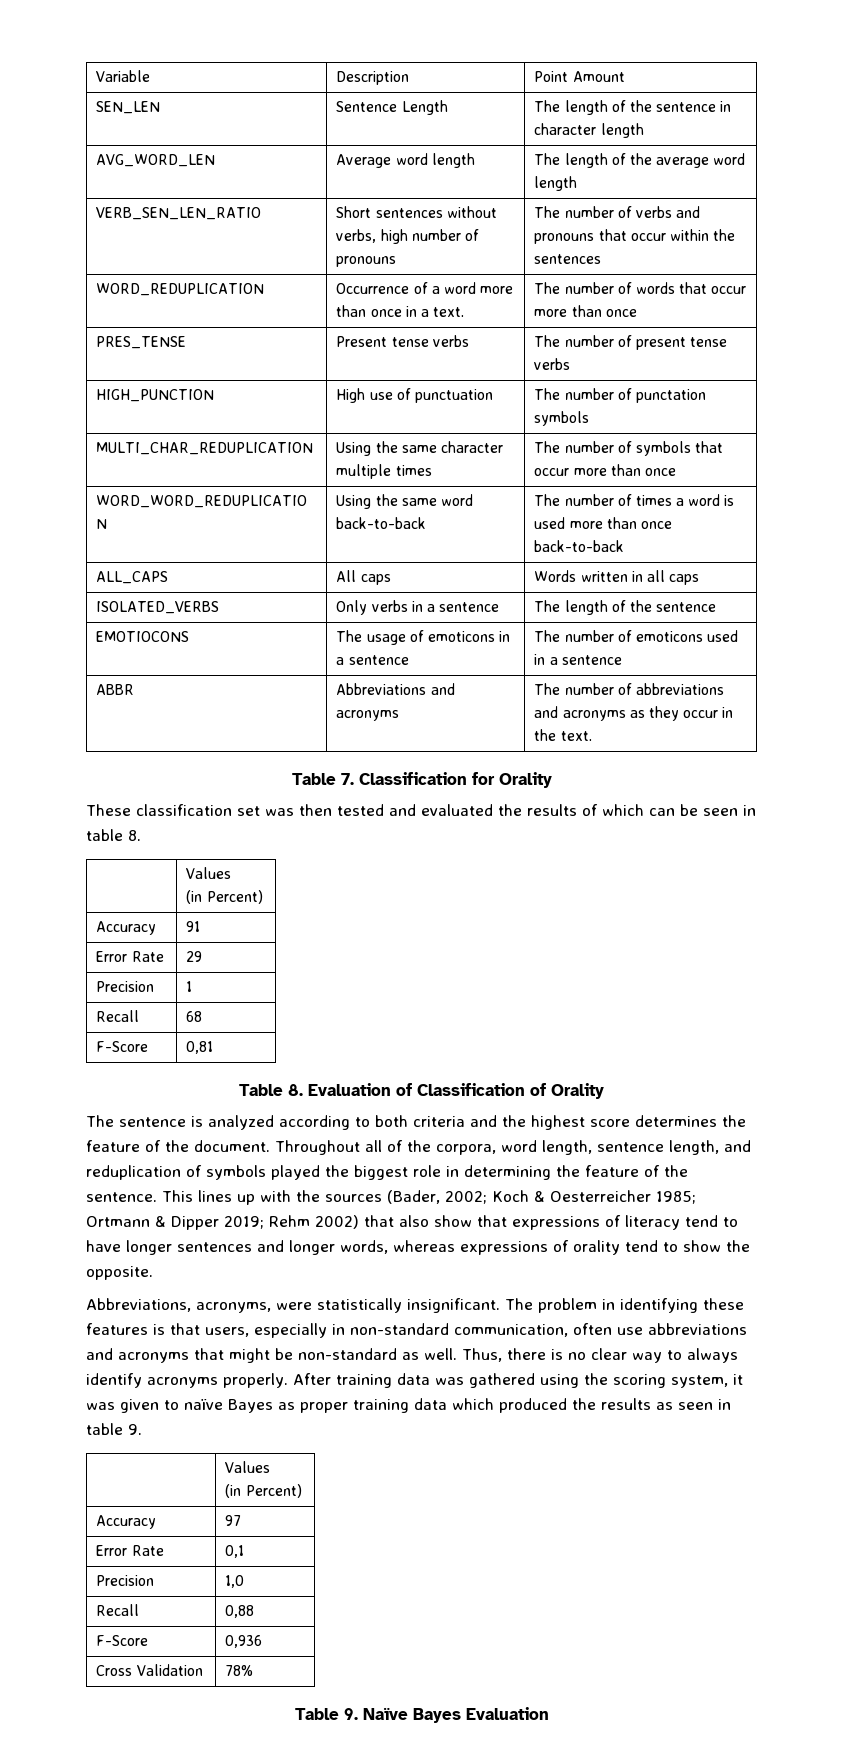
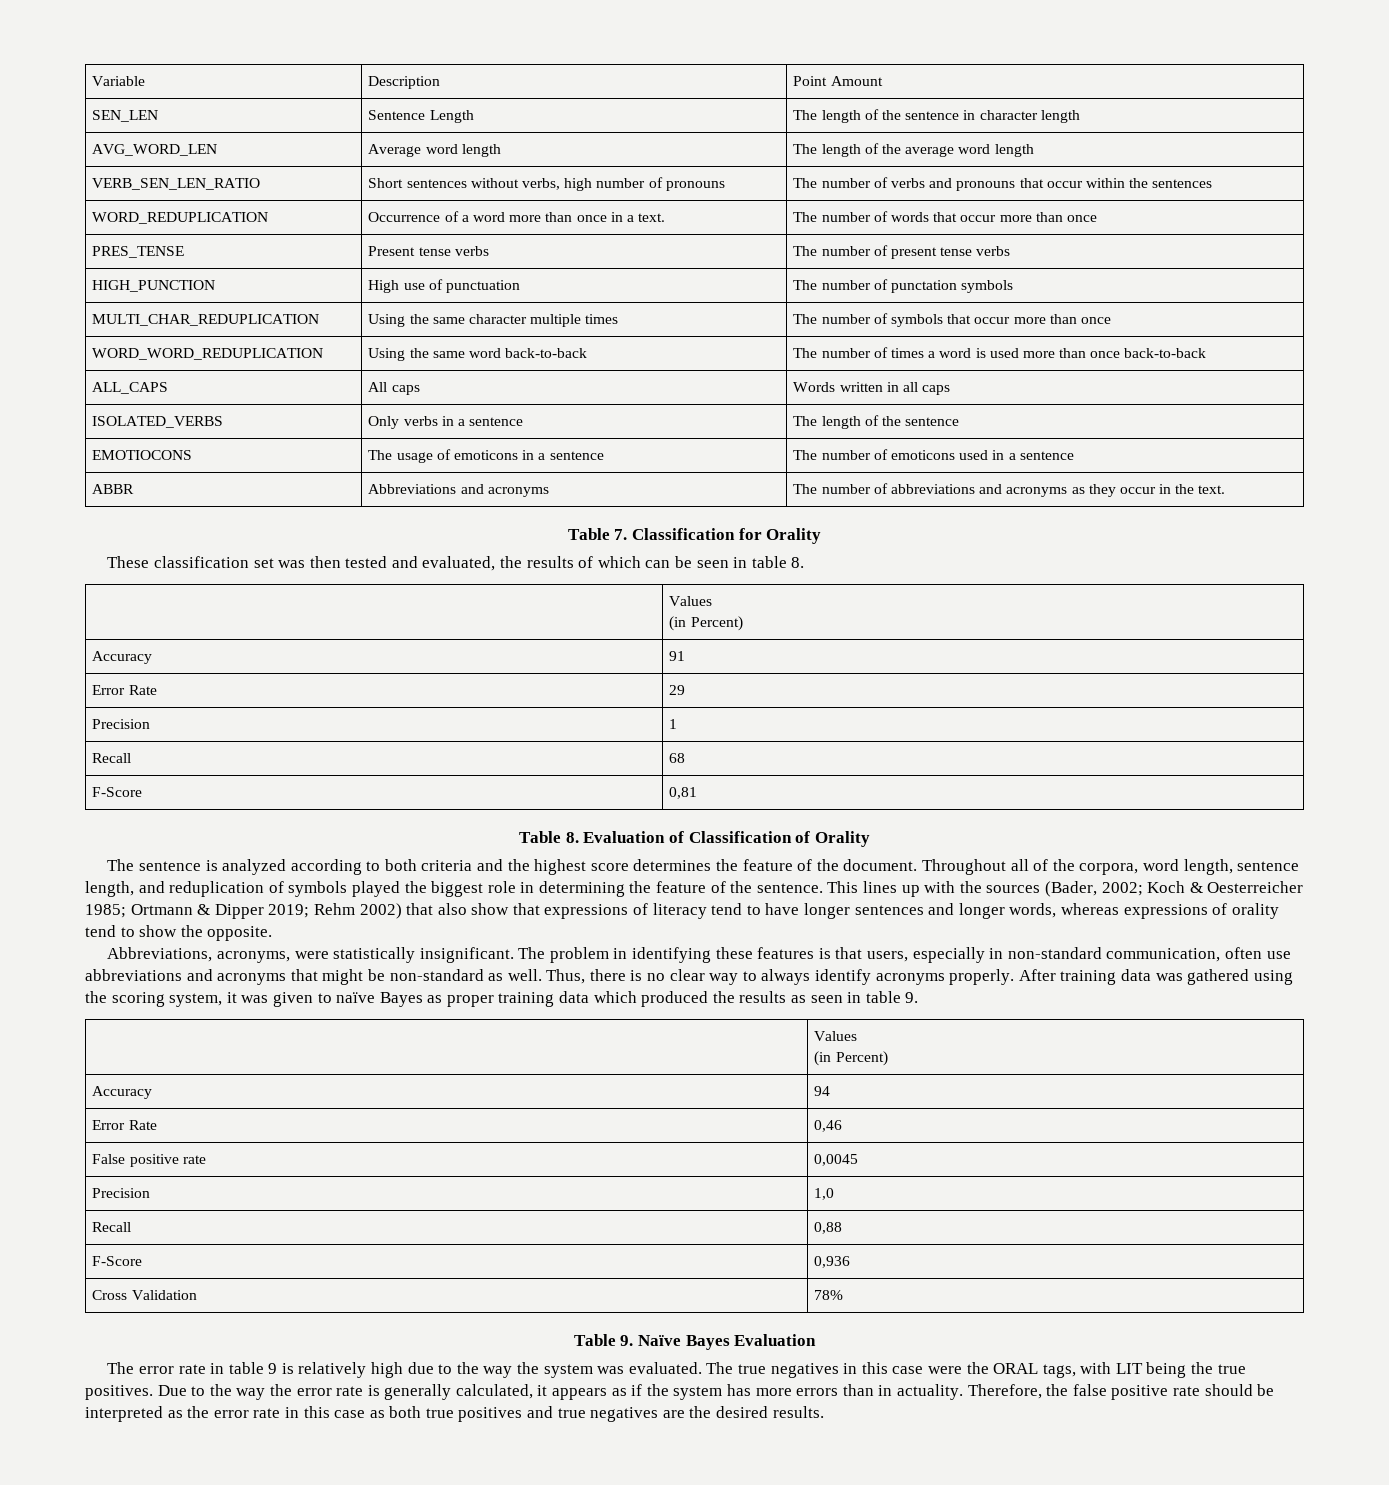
[421,804,493,816] evaluated -> [422,556,496,571] evaluated,
[225,1515,242,1526] [96,1545,164,1556] [225,1545,245,1558] 97 // Error Rate | 0,1 -> [814,1086,831,1096] [92,1120,157,1130] [814,1120,843,1132] [92,1154,206,1167] [814,1154,859,1166] 94 // Error Rate | 0,46 // False positive rate | 0,0045
(549, 1713) none -> [107,1362,1246,1378] [85,1384,1275,1400] [85,1406,824,1422] // The error rate in table 9 is relatively high due to the way the system was evaluated. The true negatives in this case were the ORAL tags, with LIT being the true positives. Due to the way the error rate is generally calculated, it appears as if the system has more errors than in actuality. Therefore, the false positive rate should be interpreted as the error rate in this case as both true positives and true negatives are the desired results.

